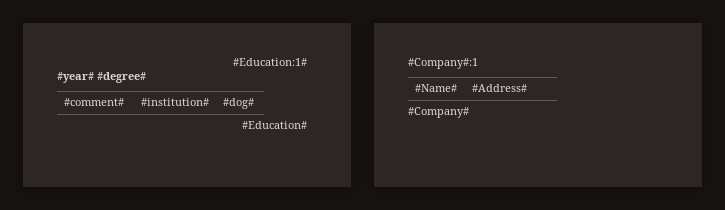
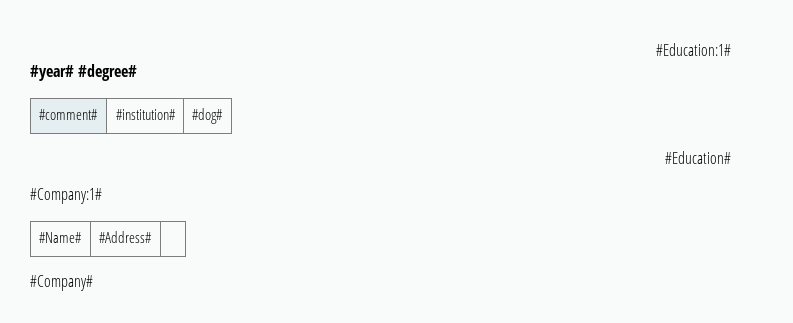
[408,58,478,69] #Company#:1 -> [30,188,102,204] #Company:1#

